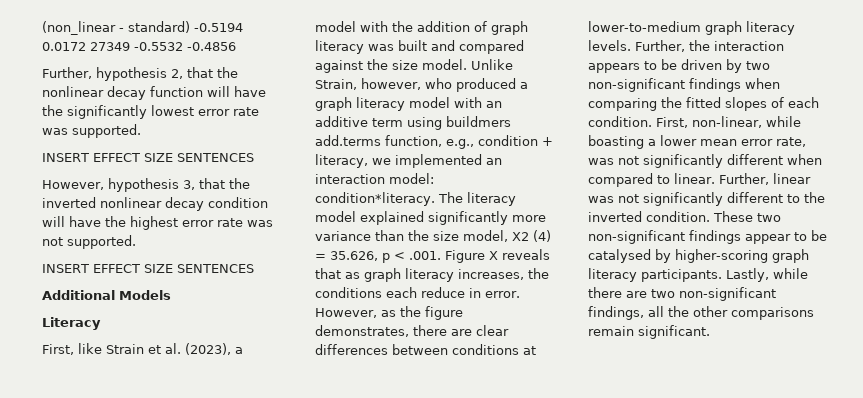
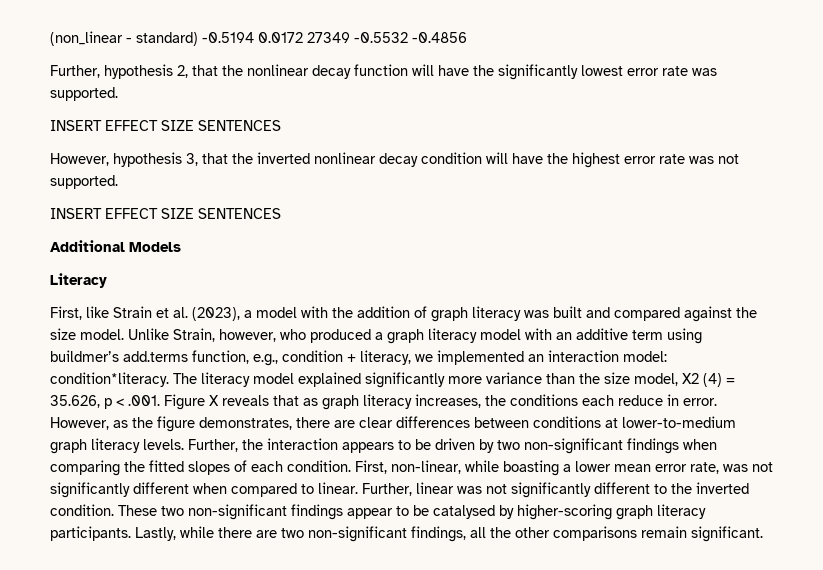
[446,116,511,127] buildmers -> [50,350,119,362] buildmer’s

